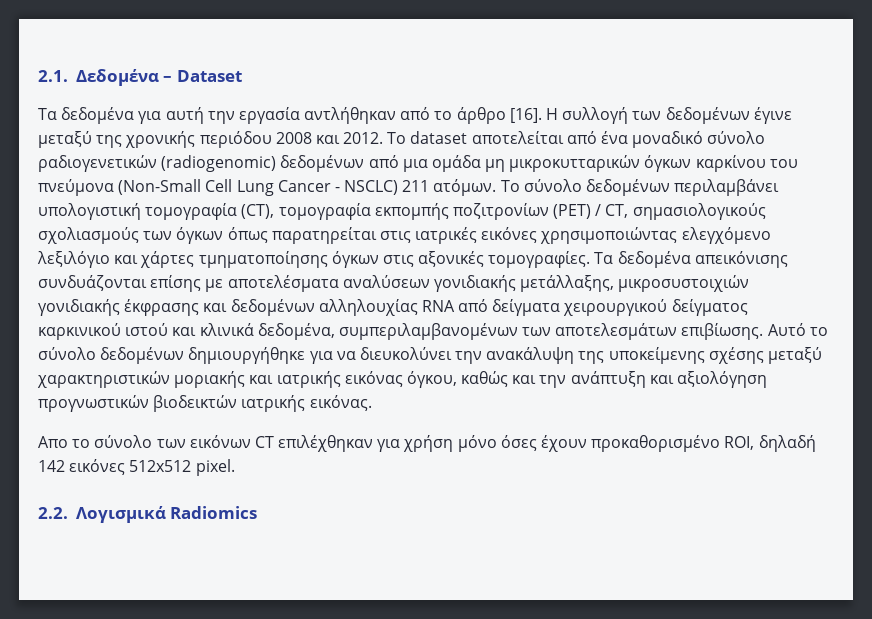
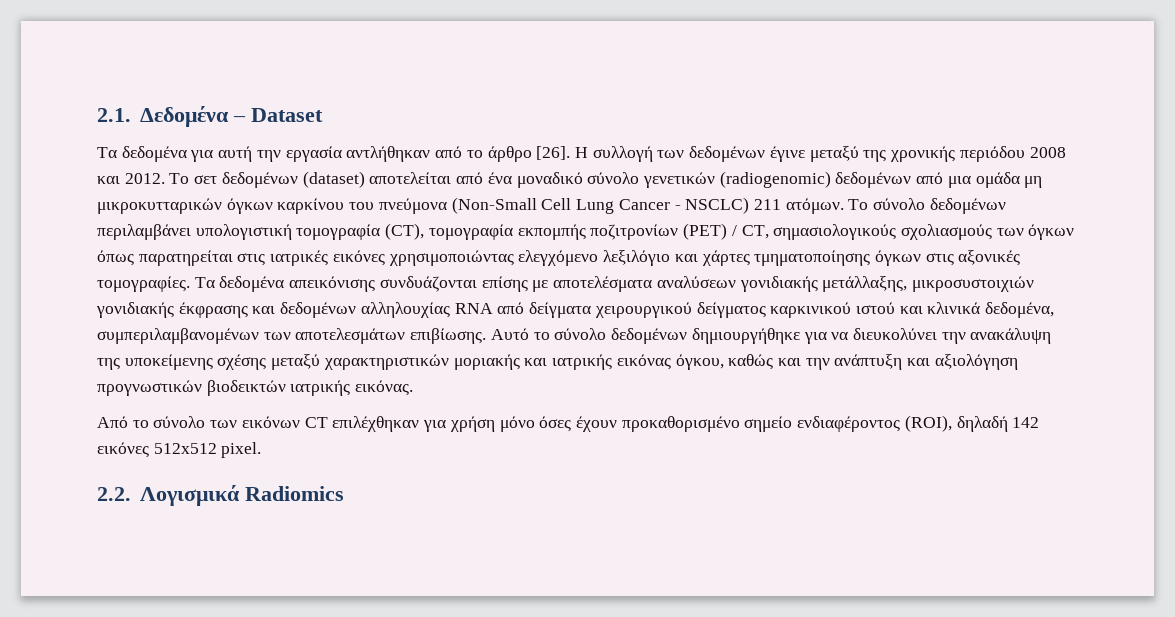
[509,108,542,123] [16]. -> [536,146,571,160] [26].
[410,131,468,144] dataset -> [194,171,365,188] σετ δεδομένων (dataset)
[38,155,157,172] ραδιογενετικών -> [642,172,715,188] γενετικών
[38,436,68,448] Απο -> [97,416,128,428] Από
[724,436,755,450] ROI, -> [744,415,952,432] σημείο ενδιαφέροντος (ROI),

